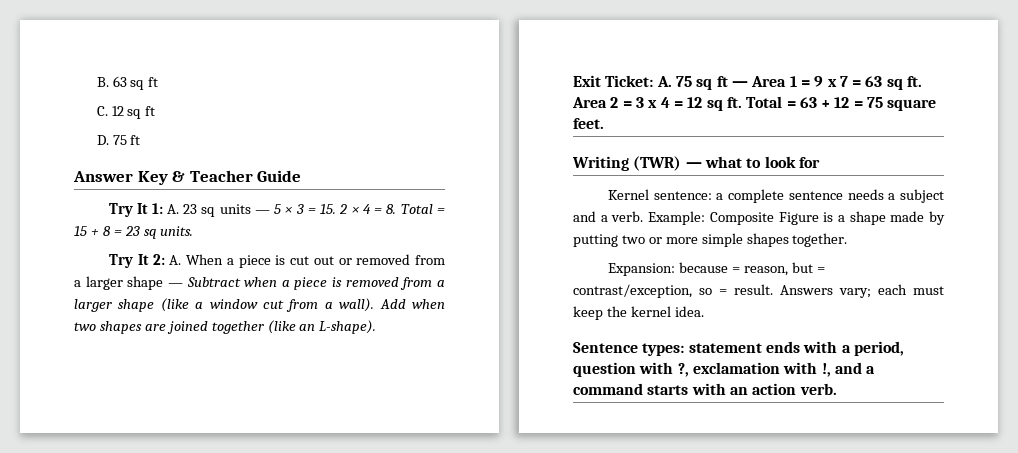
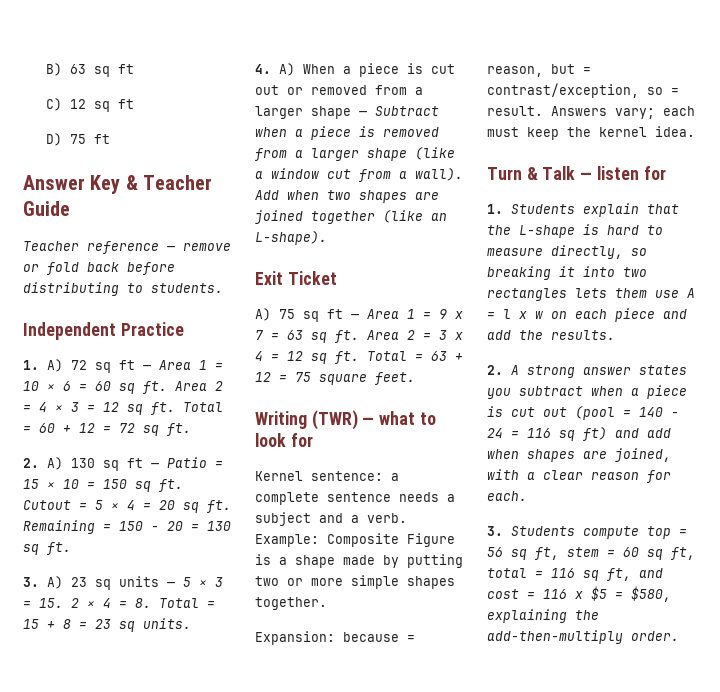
[96,77,109,87] B. -> [45,63,62,76] B)
[96,106,108,116] C. -> [45,98,62,111] C)
[96,135,109,145] D. -> [45,133,62,146] D)
[109,203,179,217] Try It 1: A. -> [23,241,231,254] [23,262,175,275] [23,282,223,296] [23,322,184,340] [23,359,223,373] [23,381,223,394] [23,402,223,415] [23,423,191,436] [23,457,223,471] [23,479,183,492] [23,500,231,513] [23,520,231,534] [23,542,71,555] [23,576,63,589] Teacher reference — remove or fold back before distributing to students. // Independent Practice // 1. A) 72 sq ft — Area 1 = 10 × 6 = 60 sq ft. Area 2 = 4 × 3 = 12 sq ft. Total = 60 + 12 = 72 sq ft. // 2. A) 130 sq ft — Patio = 15 × 10 = 150 sq ft. Cutout = 5 × 4 = 20 sq ft. Remaining = 150 − 20 = 130 sq ft. // 3. A)
[109,254,182,268] Try It 2: A. -> [255,63,295,76] 4. A)
[605,75,672,87] Ticket: A. -> [287,271,337,285] [255,308,271,321] Ticket // A)
[573,341,904,356] [573,362,876,377] [573,383,837,395] Sentence types: statement ends with a period, question with ?, exclamation with !, and a command starts with an action verb. -> [487,166,666,180] [487,203,679,217] [487,224,663,238] [487,245,647,259] [487,266,647,280] [487,288,695,301] [487,308,687,322] [487,330,615,340] [487,365,687,378] [487,385,687,399] [487,406,679,420] [487,427,671,441] [487,448,671,462] [487,469,671,483] [487,491,527,501] [487,526,687,539] [487,547,695,560] [487,568,663,581] [487,586,671,602] [487,609,599,623] [487,630,679,644] Turn & Talk — listen for // 1. Students explain that the L-shape is hard to measure directly, so breaking it into two rectangles lets them use A = l x w on each piece and add the results. // 2. A strong answer states you subtract when a piece is cut out (pool = 140 - 24 = 116 sq ft) and add when shapes are joined, with a clear reason for each. // 3. Students compute top = 56 sq ft, stem = 60 sq ft, total = 116 sq ft, and cost = 116 x $5 = $580, explaining the add-then-multiply order.

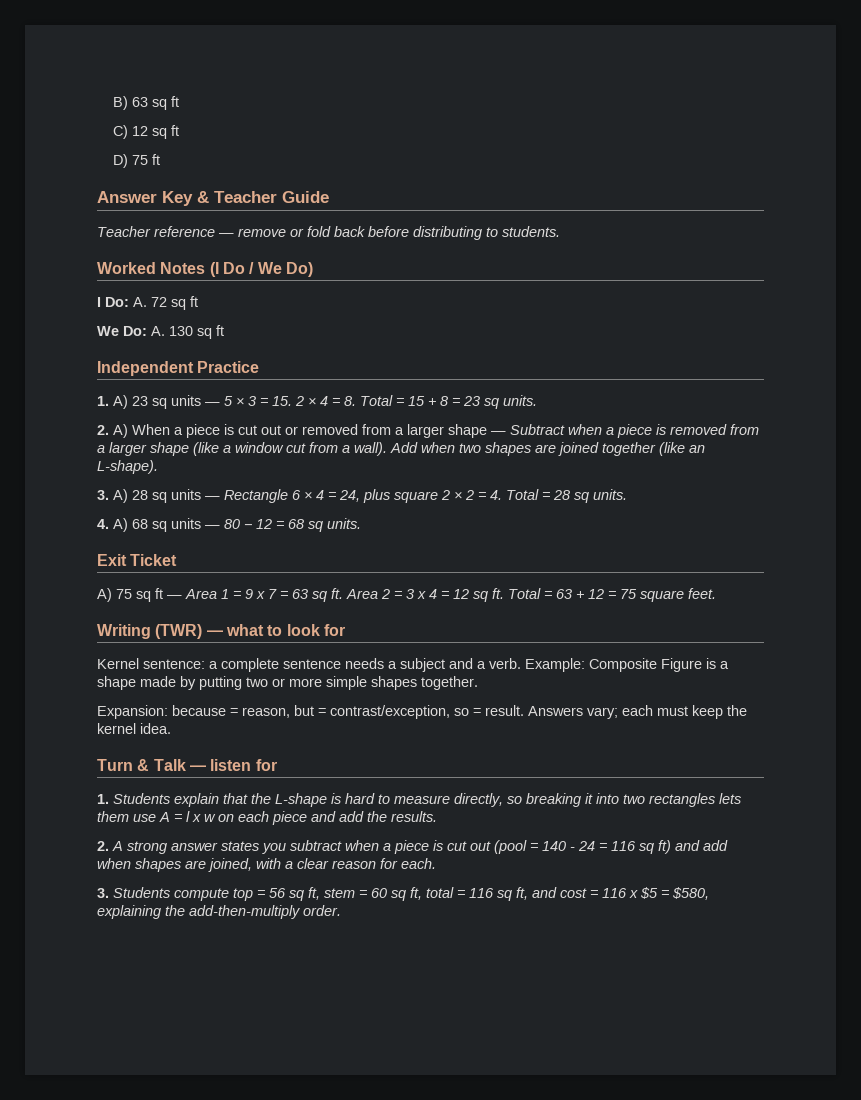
[23,322,184,340] [23,359,223,373] [23,381,223,394] [23,402,223,415] [23,423,191,436] [23,457,223,471] [23,479,183,492] [23,500,231,513] [23,520,231,534] [23,542,71,555] [23,577,39,587] Independent Practice // 1. A) 72 sq ft — Area 1 = 10 × 6 = 60 sq ft. Area 2 = 4 × 3 = 12 sq ft. Total = 60 + 12 = 72 sq ft. // 2. A) 130 sq ft — Patio = 15 × 10 = 150 sq ft. Cutout = 5 × 4 = 20 sq ft. Remaining = 150 − 20 = 130 sq ft. // 3. -> [97,262,313,277] [97,296,198,310] [97,325,224,339] [97,361,260,376] [97,396,109,406] Worked Notes (I Do / We Do) // I Do: A. 72 sq ft // We Do: A. 130 sq ft // Independent Practice // 1.
[255,64,271,74] 4. -> [97,425,109,435] 2.
(327, 238) none -> [97,489,627,503] [97,518,361,532] // 3. A) 28 sq units — Rectangle 6 × 4 = 24, plus square 2 × 2 = 4. Total = 28 sq units. // 4. A) 68 sq units — 80 − 12 = 68 sq units.

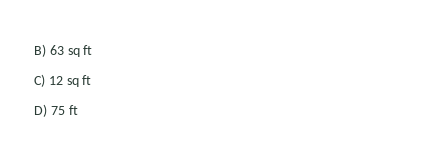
[97,191,329,206] [97,226,560,240] [97,262,313,277] [97,296,198,310] [97,325,224,339] [97,361,260,376] [97,395,537,409] [97,424,759,438] [97,442,705,456] [97,460,158,474] [97,489,627,503] [97,518,361,532] [97,554,178,566] [97,588,716,602] [97,624,345,639] [97,658,729,672] [97,676,478,690] [97,705,747,719] [97,723,171,734] [97,759,277,771] [97,793,741,807] [97,811,437,825] [97,840,728,854] [97,858,436,872] [97,887,709,901] [97,905,341,919] // Answer Key & Teacher Guide // Teacher reference — remove or fold back before distributing to students. // Worked Notes (I Do / We Do) // I Do: A. 72 sq ft // We Do: A. 130 sq ft // Independent Practice // 1. A) 23 sq units — 5 × 3 = 15. 2 × 4 = 8. Total = 15 + 8 = 23 sq units. // 2. A) When a piece is cut out or removed from a larger shape — Subtract when a piece is removed from a larger shape (like a window cut from a wall). Add when two shapes are joined together (like an L-shape). // 3. A) 28 sq units — Rectangle 6 × 4 = 24, plus square 2 × 2 = 4. Total = 28 sq units. // 4. A) 68 sq units — 80 − 12 = 68 sq units. // Exit Ticket // A) 75 sq ft — Area 1 = 9 x 7 = 63 sq ft. Area 2 = 3 x 4 = 12 sq ft. Total = 63 + 12 = 75 square feet. // Writing (TWR) — what to look for // Kernel sentence: a complete sentence needs a subject and a verb. Example: Composite Figure is a shape made by putting two or more simple shapes together. // Expansion: because = reason, but = contrast/exception, so = result. Answers vary; each must keep the kernel idea. // Turn & Talk — listen for // 1. Students explain that the L-shape is hard to measure directly, so breaking it into two rectangles lets them use A = l x w on each piece and add the results. // 2. A strong answer states you subtract when a piece is cut out (pool = 140 - 24 = 116 sq ft) and add when shapes are joined, with a clear reason for each. // 3. Students compute top = 56 sq ft, stem = 60 sq ft, total = 116 sq ft, and cost = 116 x $5 = $580, explaining the add-then-multiply order. -> (78, 110) none

